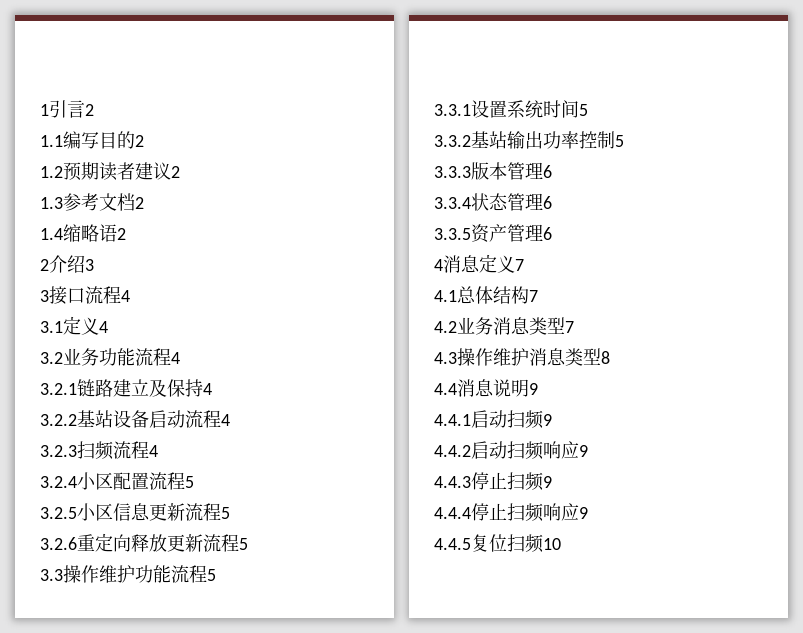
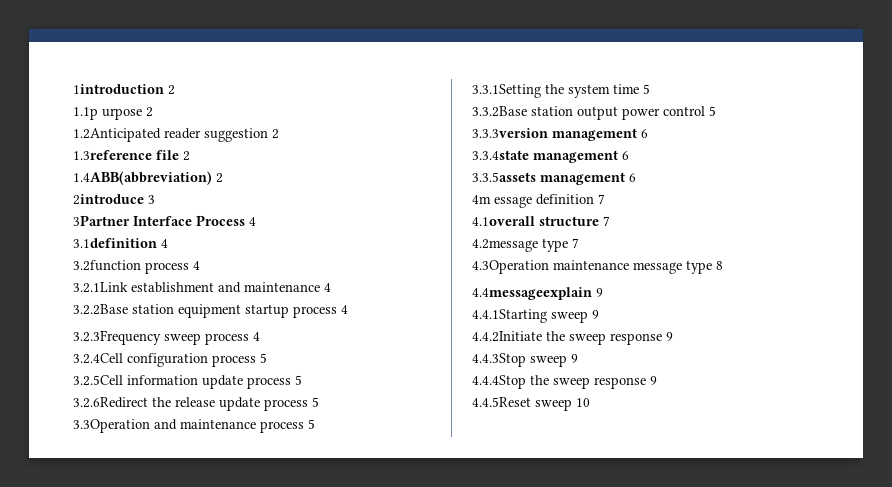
[40,100,94,118] [40,131,144,149] [40,162,180,181] [40,193,144,211] [40,224,126,242] [40,255,85,273] 1引言2 // 1.1编写目的2 // 1.2预期读者建议2 // 1.3参考文档2 // 1.4缩略语2 // 2介绍 -> [73,84,175,95] [73,107,153,120] [73,128,279,142] [73,150,190,161] [73,171,223,185] [73,194,144,205] 1introduction 2 // 1.1p urpose 2 // 1.2Anticipated reader suggestion 2 // 1.3reference file 2 // 1.4ABB(abbreviation) 2 // 2introduce
[40,286,130,305] [40,316,108,335] [40,348,180,366] [40,379,212,397] [40,410,230,428] [40,441,158,460] [40,472,194,490] [40,503,230,521] [40,533,248,552] [40,565,216,583] [434,100,588,118] [434,131,624,149] [434,162,552,180] [434,193,552,211] [434,224,552,243] [434,254,524,273] [434,286,538,304] [434,317,574,335] [434,348,610,366] [434,379,538,397] [434,410,552,429] [434,441,588,460] [434,472,552,491] [434,503,588,522] [434,534,544,553] 3接口流程4 // 3.1定义4 // 3.2业务功能流程4 // 3.2.1链路建立及保持4 // 3.2.2基站设备启动流程4 // 3.2.3扫频流程4 // 3.2.4小区配置流程5 // 3.2.5小区信息更新流程5 // 3.2.6重定向释放更新流程5 // 3.3操作维护功能流程5 // 3.3.1设置系统时间5 // 3.3.2基站输出功率控制5 // 3.3.3版本管理6 // 3.3.4状态管理6 // 3.3.5资产管理6 // 4消息定义7 // 4.1总体结构7 // 4.2业务消息类型7 // 4.3操作维护消息类型8 // 4.4消息说明9 // 4.4.1启动扫频9 // 4.4.2启动扫频响应9 // 4.4.3停止扫频9 // 4.4.4停止扫频响应9 // 4.4.5复位扫频 -> [73,215,256,226] [73,238,168,248] [73,260,200,274] [73,282,331,293] [73,304,348,318] [73,330,260,345] [73,353,267,367] [73,375,302,389] [73,397,319,411] [73,419,315,433] [472,84,650,98] [472,106,716,120] [472,128,648,141] [472,150,629,163] [472,172,636,185] [472,194,605,208] [472,216,610,226] [472,238,579,252] [472,260,723,274] [472,287,603,300] [472,309,599,323] [472,331,673,345] [472,353,578,367] [472,375,657,389] [472,397,572,411] 3Partner Interface Process 4 // 3.1definition 4 // 3.2function process 4 // 3.2.1Link establishment and maintenance 4 // 3.2.2Base station equipment startup process 4 // 3.2.3Frequency sweep process 4 // 3.2.4Cell configuration process 5 // 3.2.5Cell information update process 5 // 3.2.6Redirect the release update process 5 // 3.3Operation and maintenance process 5 // 3.3.1Setting the system time 5 // 3.3.2Base station output power control 5 // 3.3.3version management 6 // 3.3.4state management 6 // 3.3.5assets management 6 // 4m essage definition 7 // 4.1overall structure 7 // 4.2message type 7 // 4.3Operation maintenance message type 8 // 4.4messageexplain 9 // 4.4.1Starting sweep 9 // 4.4.2Initiate the sweep response 9 // 4.4.3Stop sweep 9 // 4.4.4Stop the sweep response 9 // 4.4.5Reset sweep

